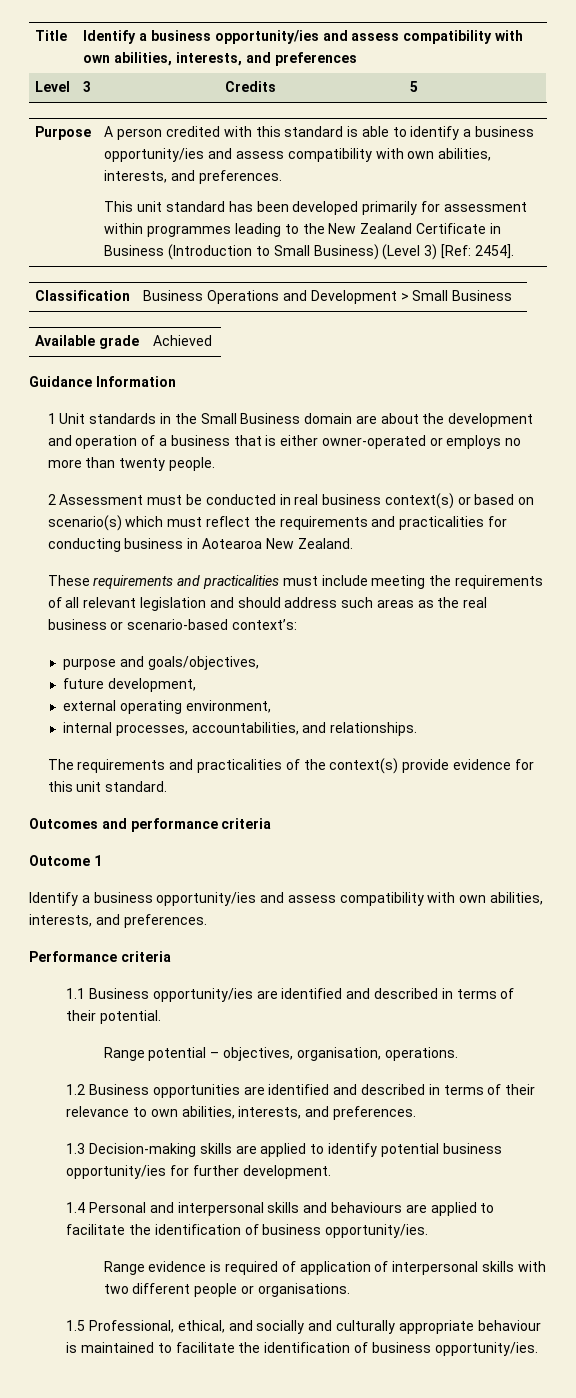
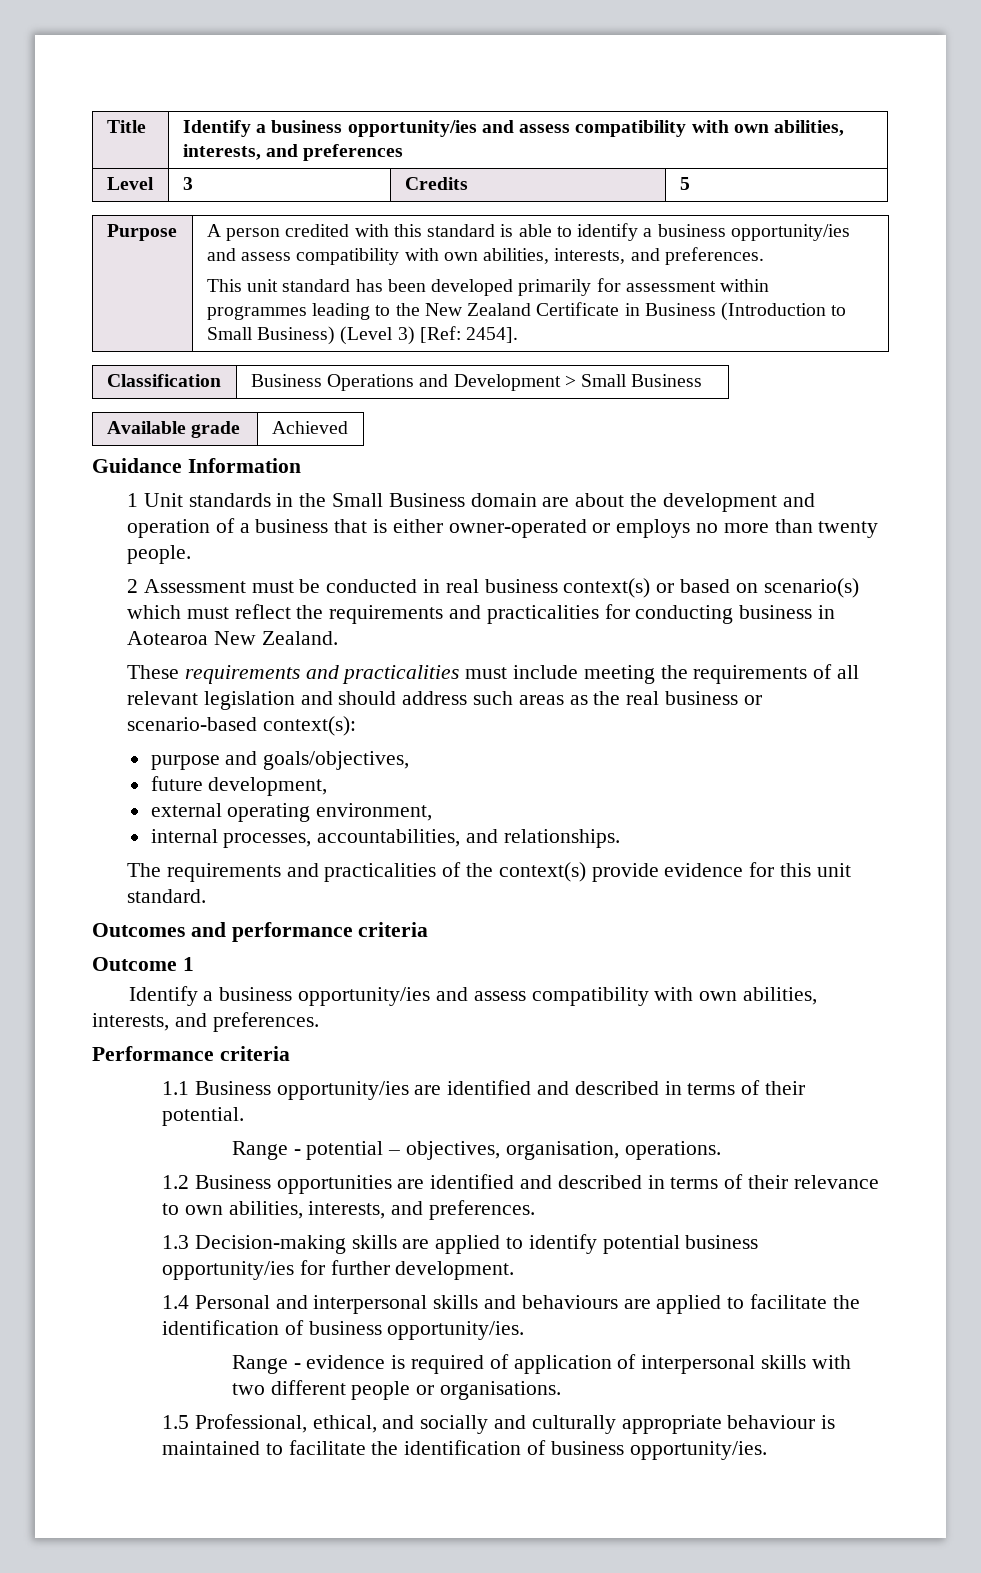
[232,619,298,630] context’s: -> [262,716,356,736] context(s):
(145, 1054) none -> [293,1149,301,1155] -
(145, 1268) none -> [293,1363,301,1369] -

